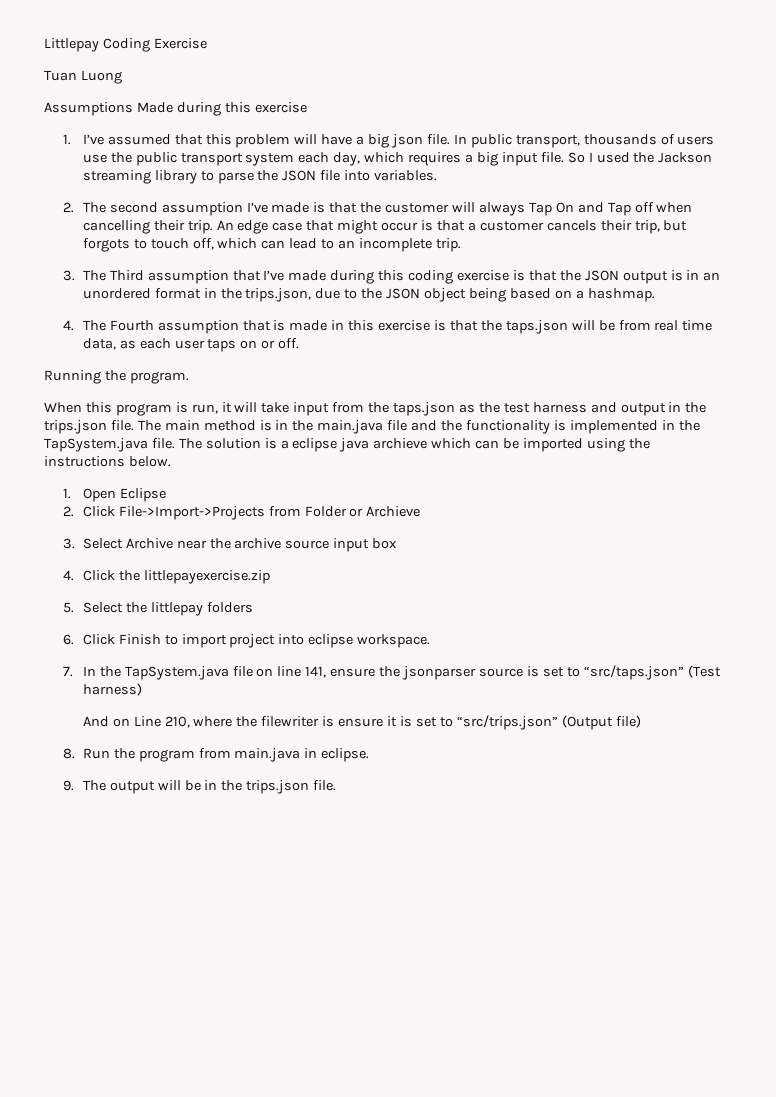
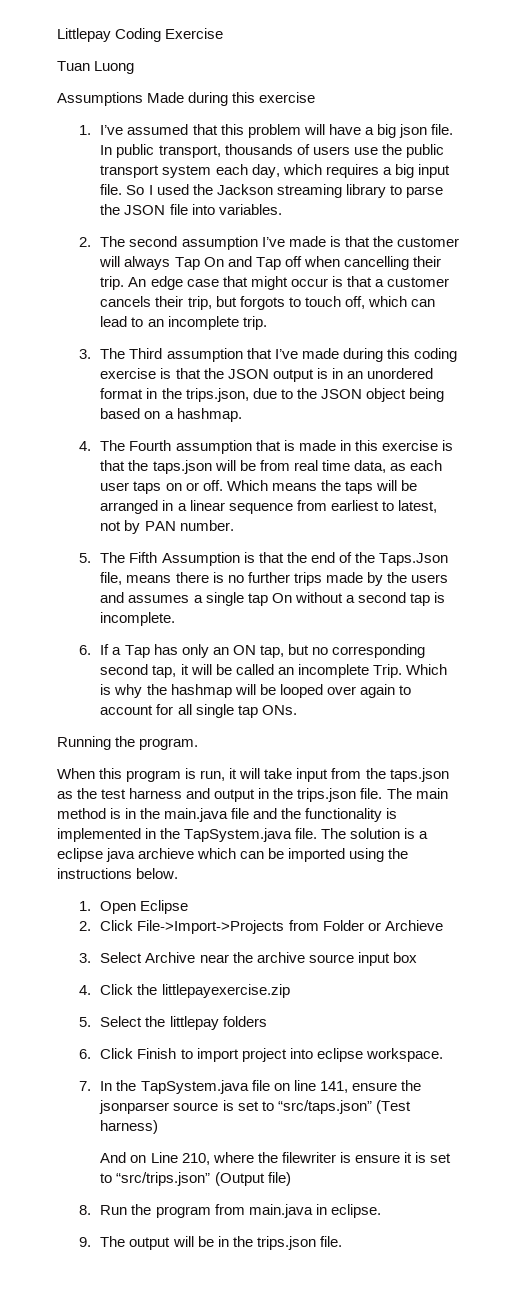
(300, 343) none -> [226,480,417,494] [100,500,437,514] [100,520,234,534] [78,552,448,566] [100,572,448,586] [100,592,445,606] [100,612,176,626] [78,644,425,658] [100,664,447,678] [100,684,411,698] [100,704,297,718] Which means the taps will be arranged in a linear sequence from earliest to latest, not by PAN number. // 5. The Fifth Assumption is that the end of the Taps.Json file, means there is no further trips made by the users and assumes a single tap On without a second tap is incomplete. // 6. If a Tap has only an ON tap, but no corresponding second tap, it will be called an incomplete Trip. Which is why the hashmap will be looped over again to account for all single tap ONs.

